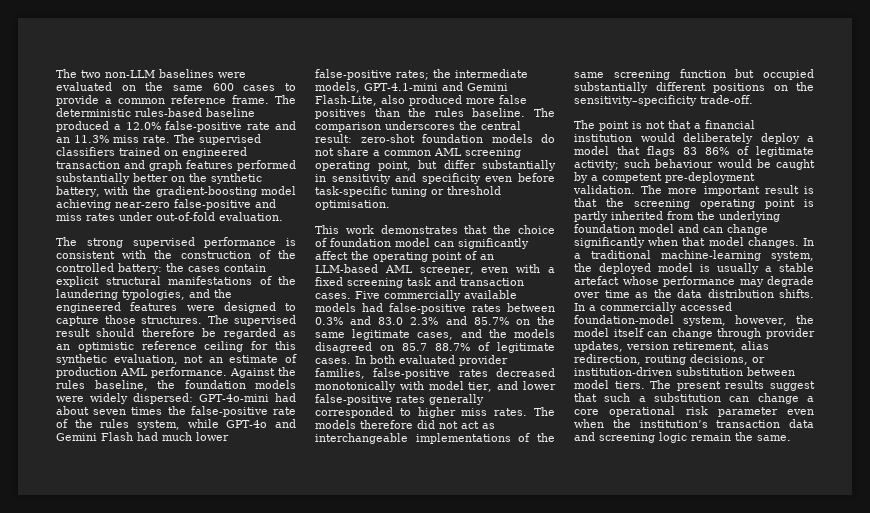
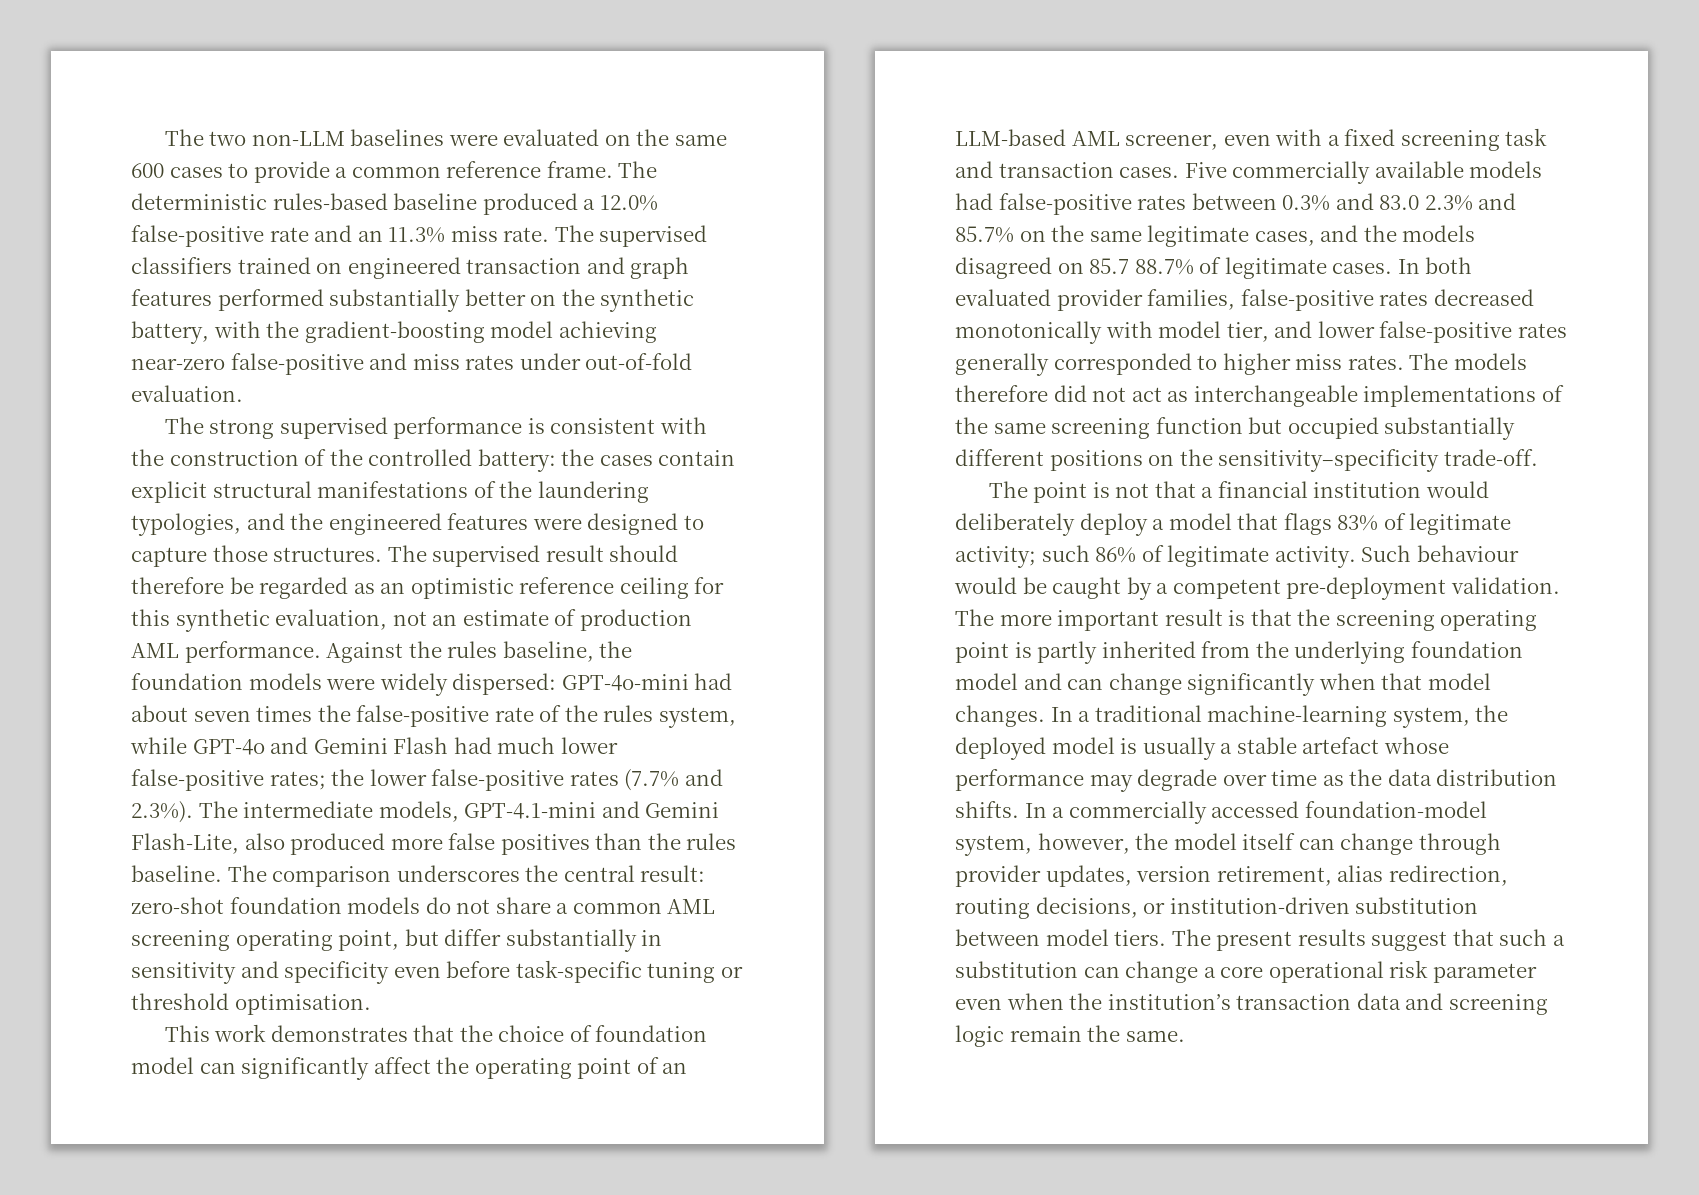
(451, 73) none -> [369,769,723,791] [131,801,238,823] lower false-positive rates (7.7% and 2.3%). The
[683,147,729,155] 83 86% -> [1337,515,1379,531] 83%
(651, 163) none -> [1095,545,1412,568] 86% of legitimate activity. Such

